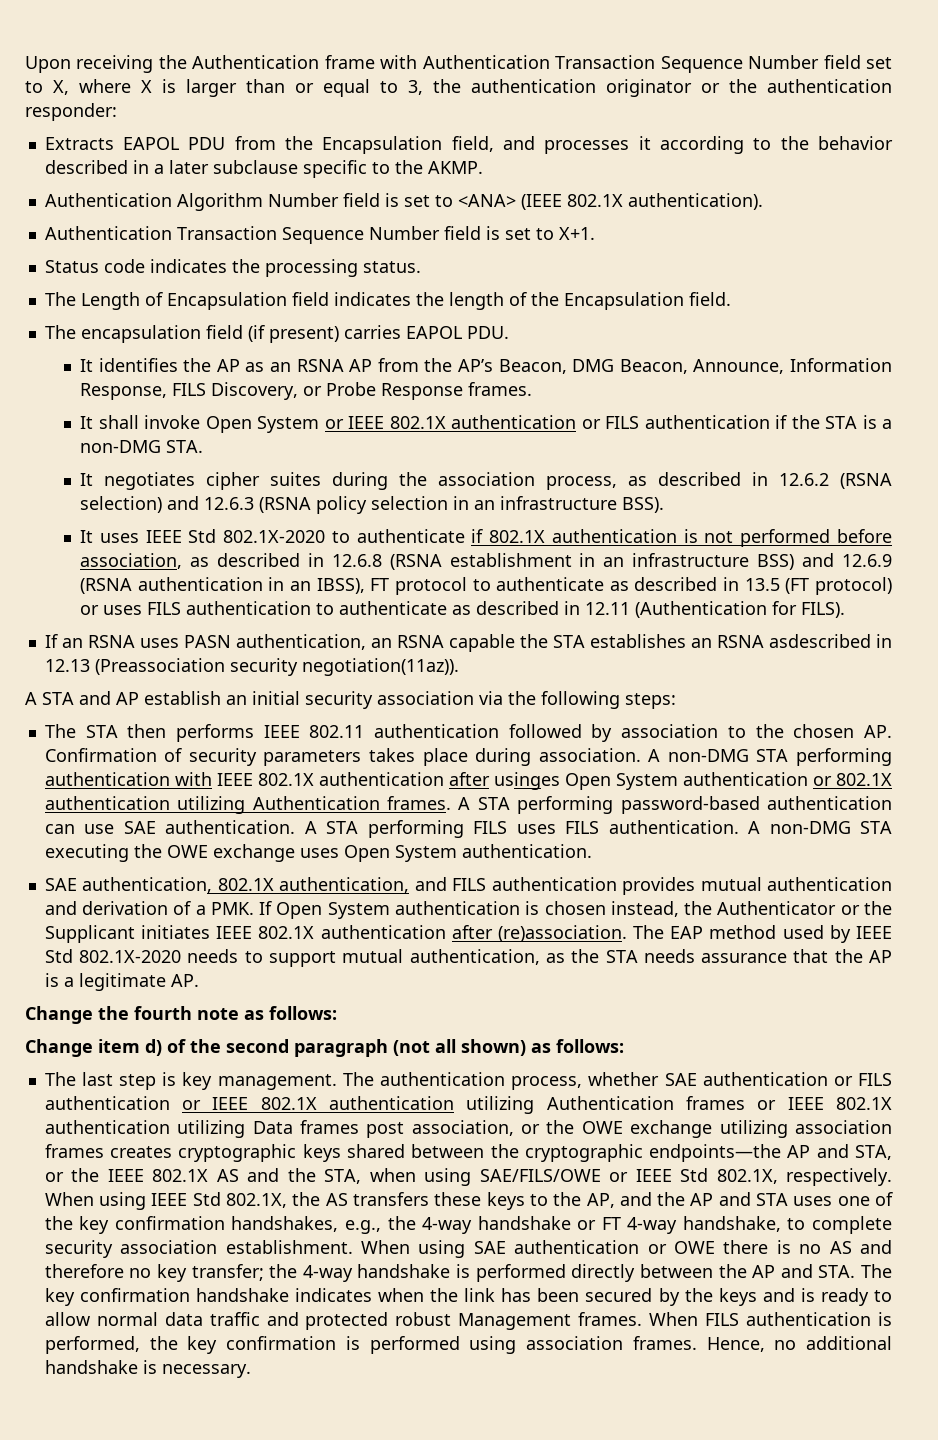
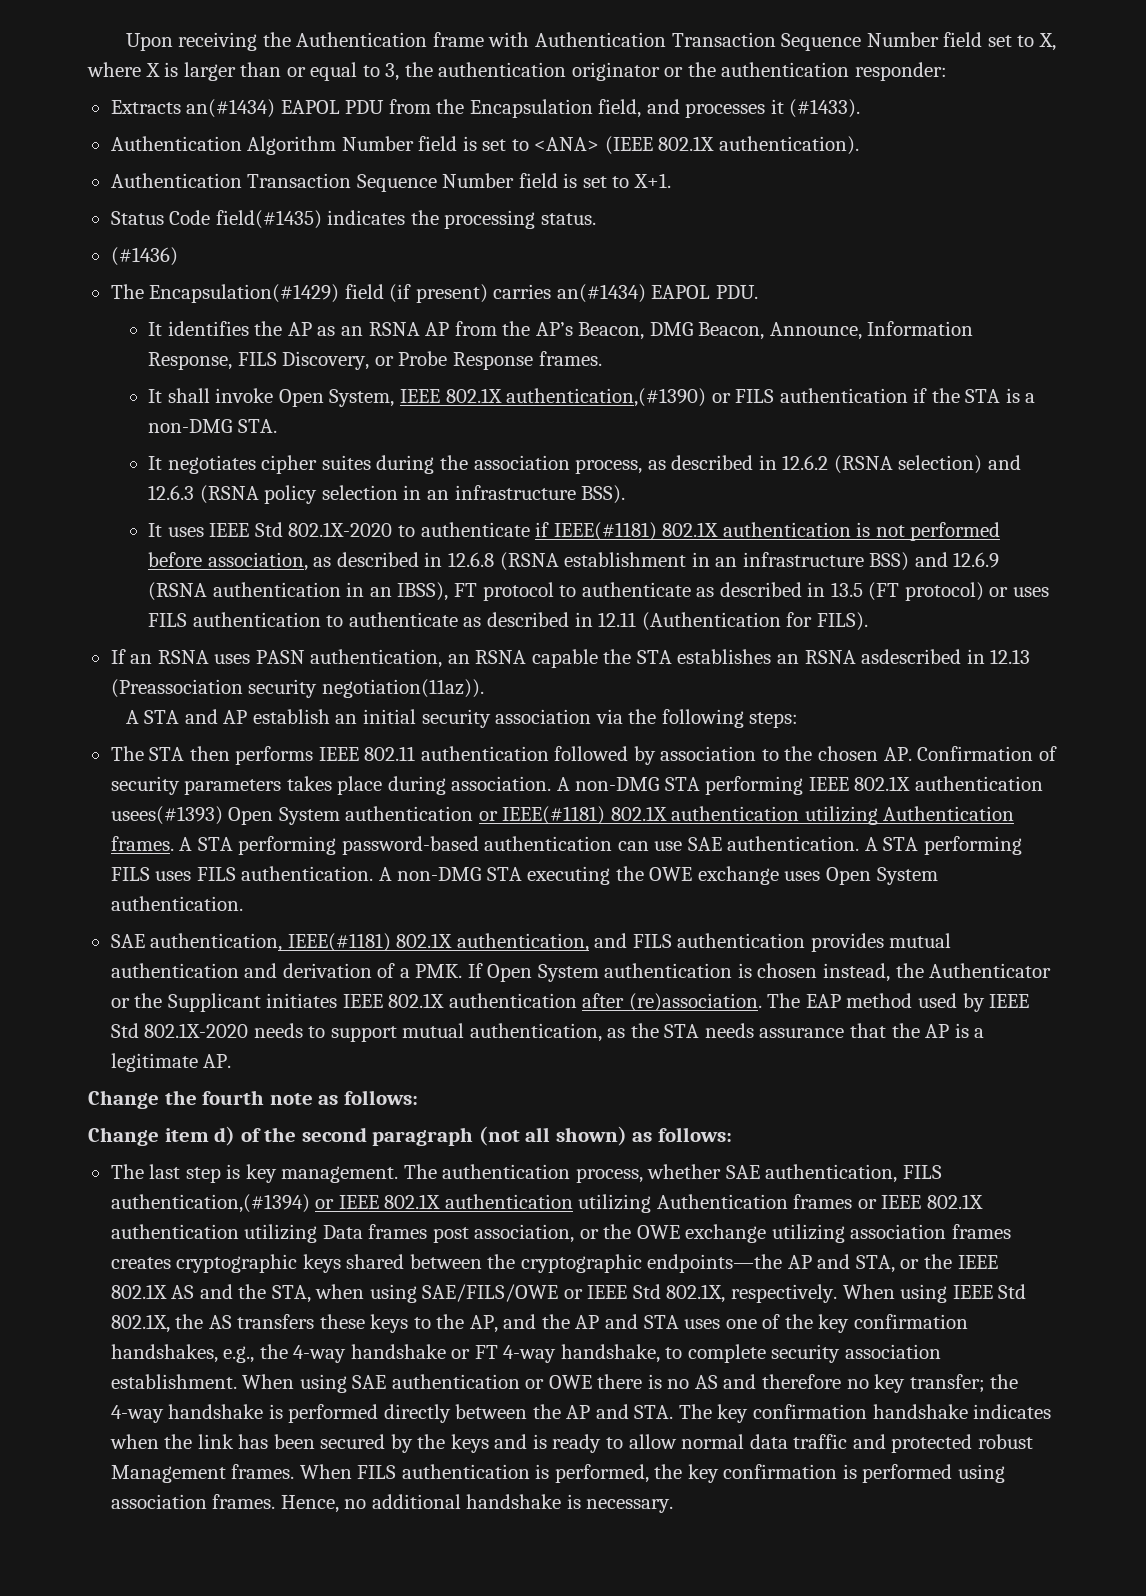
(114, 143) none -> [186,99,276,118] an(#1434)
[660,136,893,154] [44,160,483,178] according to the behavior described in a later subclause specific to the AKMP. -> [789,99,861,118] (#1433).
[103,259,145,273] code -> [169,210,322,229] Code field(#1435)
[44,292,731,310] [44,325,201,343] The Length of Encapsulation field indicates the length of the Encapsulation field. // The encapsulation -> [110,247,178,266] [110,284,340,303] (#1436) // The Encapsulation(#1429)
(401, 332) none -> [556,284,646,303] an(#1434)
[257,415,577,433] System or IEEE 802.1X authentication -> [329,388,707,407] System, IEEE 802.1X authentication,(#1390)
(484, 536) none -> [553,522,657,541] IEEE(#1181)
[44,772,560,790] authentication with IEEE 802.1X authentication after usinges -> [808,776,1043,791] [110,806,223,825] IEEE 802.1X authentication usees(#1393)
(832, 781) none -> [502,806,606,825] IEEE(#1181)
(213, 885) none -> [287,933,391,952] IEEE(#1181)
[702,1072,893,1086] [44,1096,170,1110] authentication or FILS authentication -> [765,1164,942,1183] [110,1194,310,1213] authentication, FILS authentication,(#1394)

